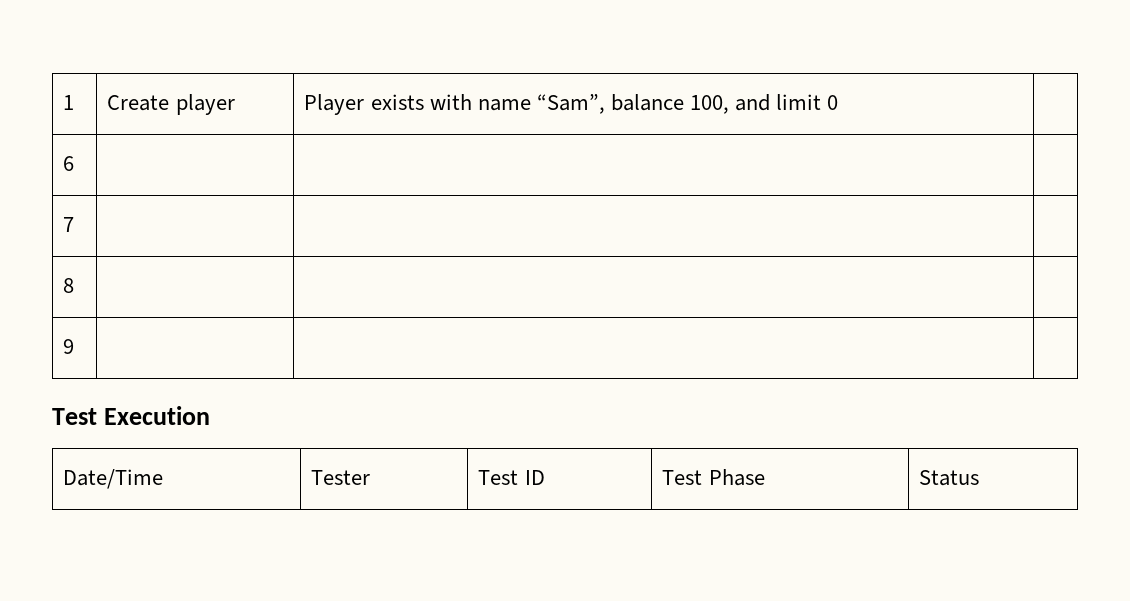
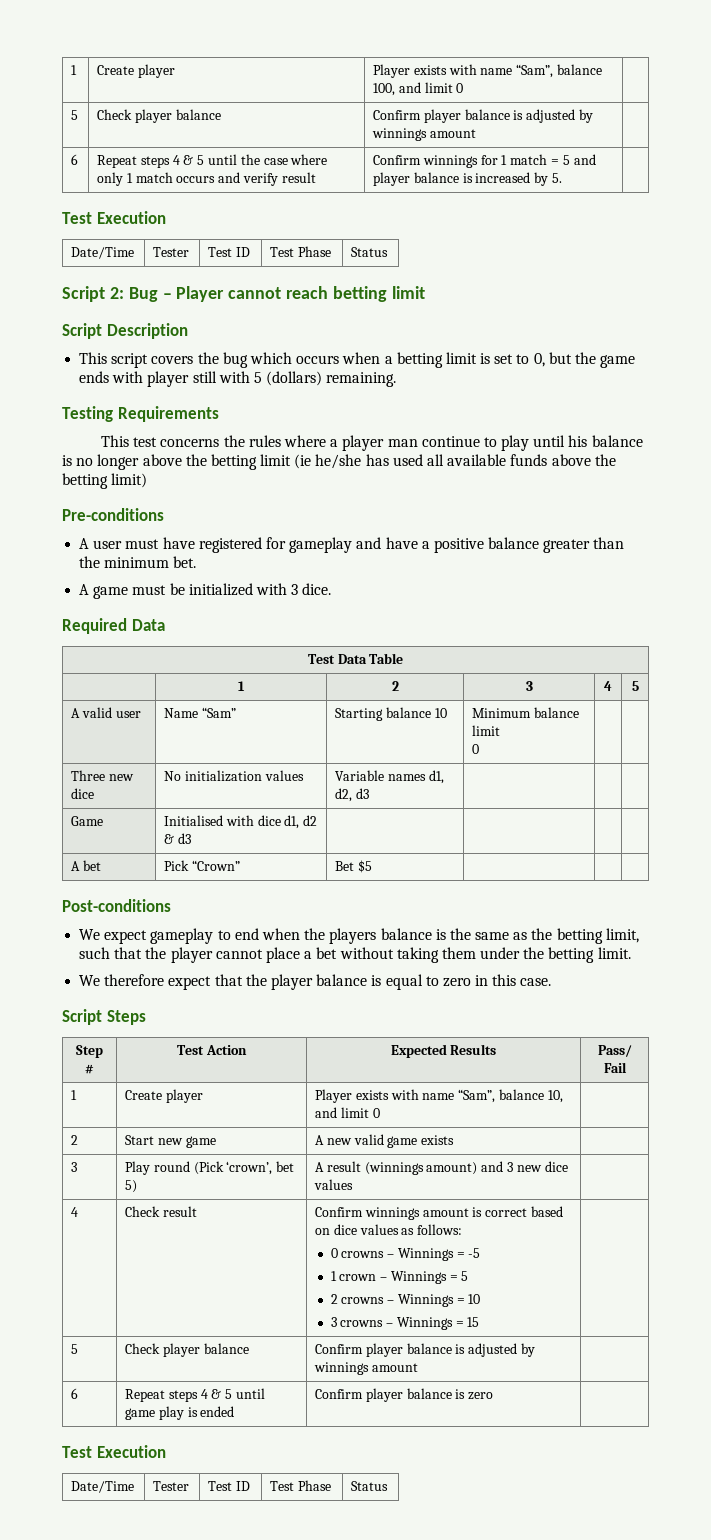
[63,156,75,171] [63,217,75,232] [63,278,75,293] [63,339,75,354] [52,406,210,425] [63,469,164,489] [311,470,371,485] [478,470,545,485] [662,469,765,486] [919,470,980,486] 6 | | | // 7 | | | // 8 | | | // 9 | | | // Test Execution // Date/Time | Tester | Test ID | Test Phase | Status -> [71,110,79,120] [97,109,221,123] [373,109,594,123] [372,128,476,141] [71,154,79,165] [97,154,328,168] [97,172,316,186] [373,154,596,168] [373,172,563,186] [62,211,166,224] [71,247,135,259] [153,247,190,257] [208,247,250,257] [270,246,331,257] [351,247,389,257] [62,286,425,302] [62,323,188,339] [79,352,636,368] [79,371,397,387] [62,406,219,422] [101,435,643,451] [62,454,616,470] [62,473,148,489] [62,508,164,521] [79,537,625,553] [79,556,197,568] [79,583,332,599] [62,618,165,634] [307,653,404,664] [238,681,245,691] [391,681,399,691] [525,681,533,691] [604,681,612,691] [631,681,639,691] [71,707,141,718] [164,707,236,718] [335,707,447,721] [472,707,579,718] [472,725,501,736] [472,744,480,754] [71,770,134,781] [71,788,95,799] [164,770,304,782] [335,770,444,784] [335,788,369,802] [71,816,104,826] [164,815,318,829] [164,833,191,844] [71,860,101,871] [164,860,240,871] [335,860,372,873] [62,899,171,912] [79,928,639,944] [79,947,631,963] [79,974,552,990] [62,1009,146,1025] [76,1045,103,1058] [85,1064,94,1074] [177,1045,247,1055] [390,1044,497,1058] [597,1045,632,1057] [603,1062,627,1073] [71,1090,78,1100] [125,1089,203,1103] [315,1089,563,1103] [315,1107,380,1118] [71,1135,79,1145] [125,1135,216,1148] [315,1134,455,1148] [71,1162,78,1172] [125,1161,295,1175] [125,1180,138,1193] [315,1161,568,1175] [314,1179,354,1190] [71,1207,79,1217] [125,1206,197,1217] [315,1206,564,1220] [315,1224,463,1235] [330,1248,481,1261] [330,1271,469,1284] [330,1294,481,1307] [330,1317,480,1330] [71,1344,79,1354] [125,1343,249,1357] [315,1343,536,1357] [314,1362,418,1375] [71,1388,79,1399] [125,1388,266,1402] [125,1406,235,1420] [315,1388,494,1402] [62,1445,166,1458] [71,1481,135,1493] [153,1481,190,1491] [208,1481,250,1491] [270,1480,331,1491] [351,1481,389,1491] 5 | Check player balance | Confirm player balance is adjusted by winnings amount | // 6 | Repeat steps 4 & 5 until the case where only 1 match occurs and verify result | Confirm winnings for 1 match = 5 and player balance is increased by 5. | // Test Execution // Date/Time | Tester | Test ID | Test Phase | Status // Script 2: Bug – Player cannot reach betting limit // Script Description // This script covers the bug which occurs when a betting limit is set to 0, but the game ends with player still with 5 (dollars) remaining. // Testing Requirements // This test concerns the rules where a player man continue to play until his balance is no longer above the betting limit (ie he/she has used all available funds above the betting limit) // Pre-conditions // A user must have registered for gameplay and have a positive balance greater than the minimum bet. // A game must be initialized with 3 dice. // Required Data // Test Data Table // | 1 | 2 | 3 | 4 | 5 // A valid user | Name “Sam” | Starting balance 10 | Minimum balance limit // 0 | | // Three new dice | No initialization values | Variable names d1, d2, d3 | | | // Game | Initialised with dice d1, d2 & d3 | | | | // A bet | Pick “Crown” | Bet $5 | | | // Post-conditions // We expect gameplay to end when the players balance is the same as the betting limit, such that the player cannot place a bet without taking them under the betting limit. // We therefore expect that the player balance is equal to zero in this case. // Script Steps // Step # | Test Action | Expected Results | Pass/ Fail // 1 | Create player | Player exists with name “Sam”, balance 10, and limit 0 | // 2 | Start new game | A new valid game exists | // 3 | Play round (Pick ‘crown’, bet 5) | A result (winnings amount) and 3 new dice values | // 4 | Check result | Confirm winnings amount is correct based on dice values as follows: // 0 crowns – Winnings = -5 // 1 crown – Winnings = 5 // 2 crowns – Winnings = 10 // 3 crowns – Winnings = 15 | // 5 | Check player balance | Confirm player balance is adjusted by winnings amount | // 6 | Repeat steps 4 & 5 until game play is ended | Confirm player balance is zero | // Test Execution // Date/Time | Tester | Test ID | Test Phase | Status

